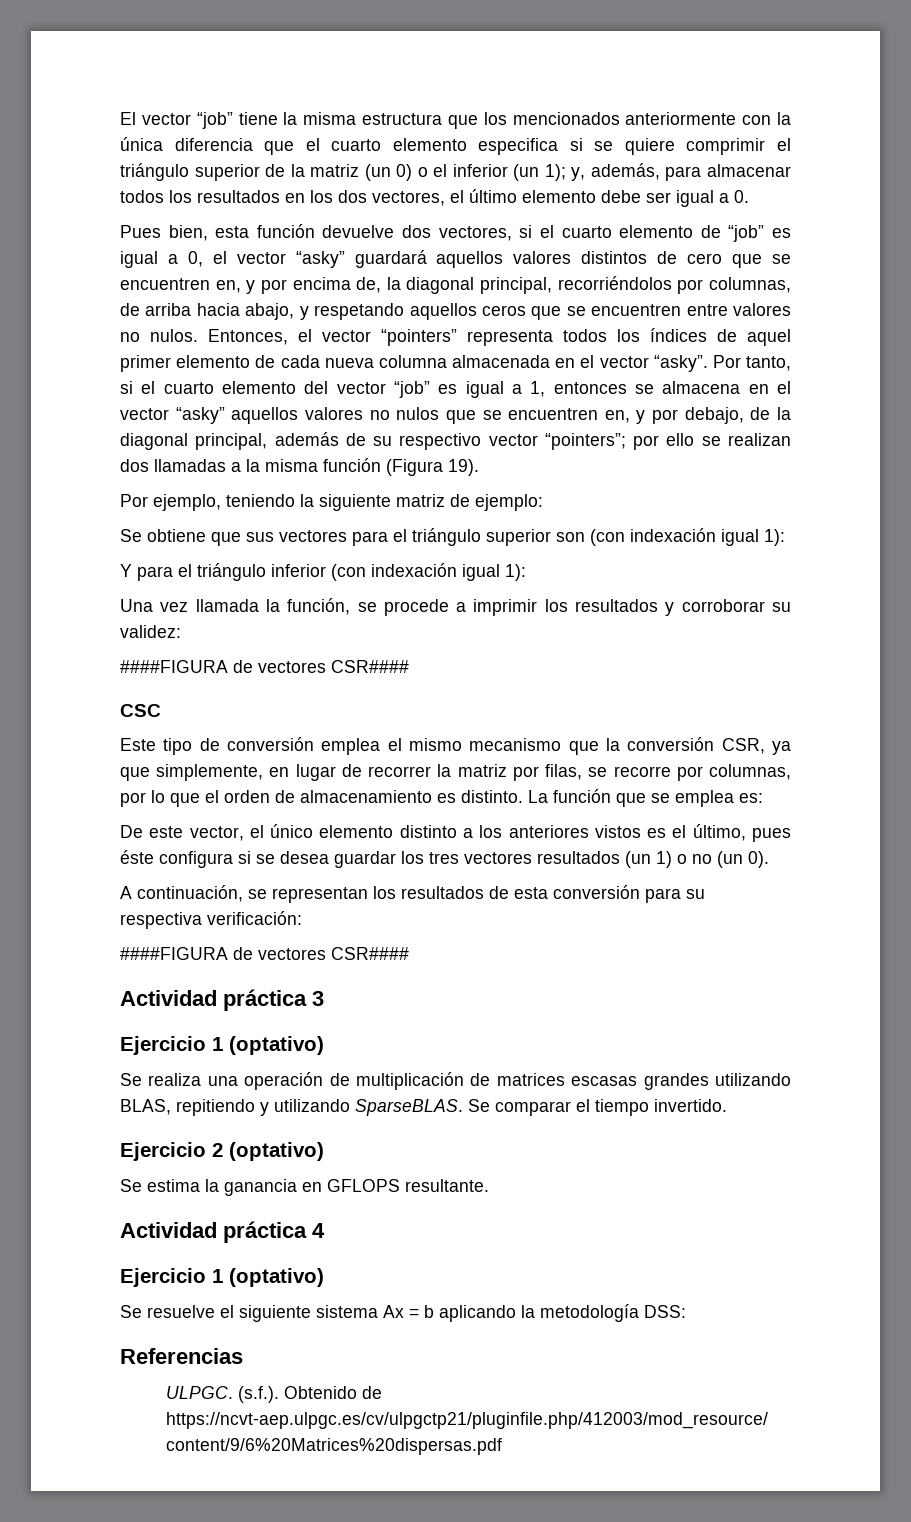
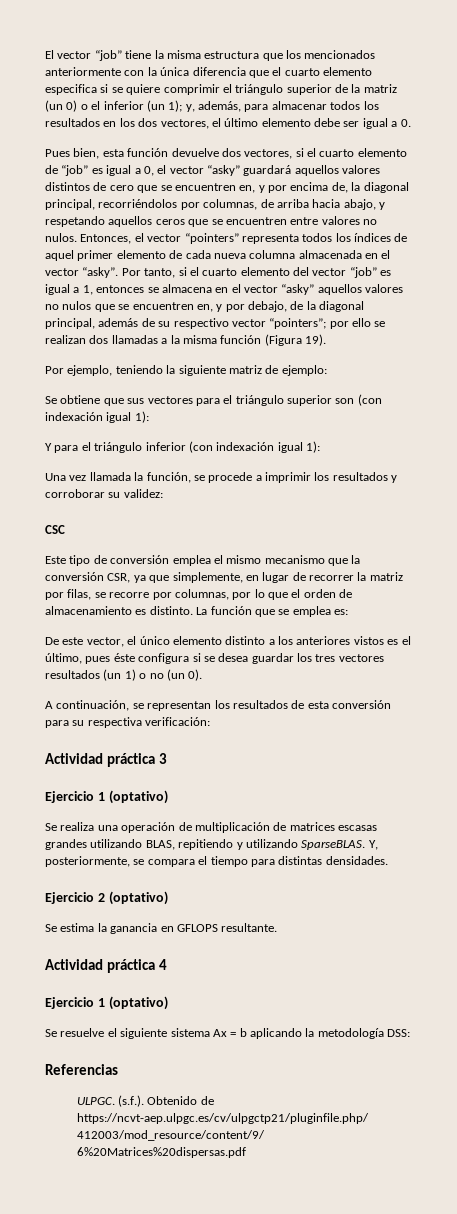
[120,660,409,673] // ####FIGURA de vectores CSR#### -> (163, 493) none
[120,947,409,960] // ####FIGURA de vectores CSR#### -> (211, 721) none
[468,1099,727,1116] Se comparar el tiempo invertido. -> [368,840,378,850] [45,856,388,867] Y, posteriormente, se compara el tiempo para distintas densidades.

